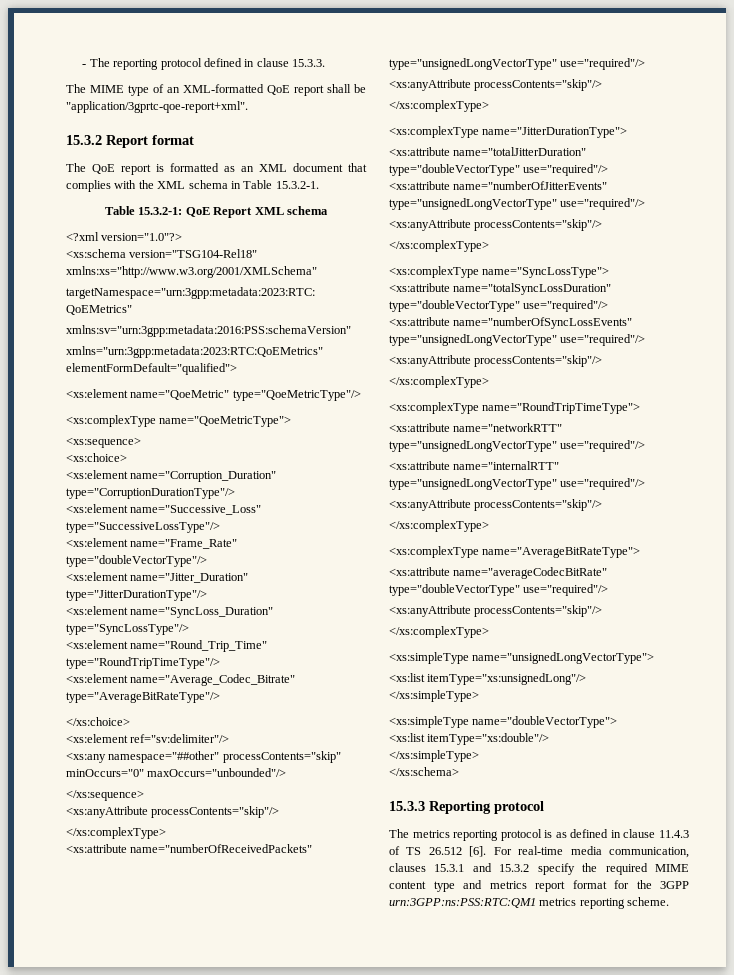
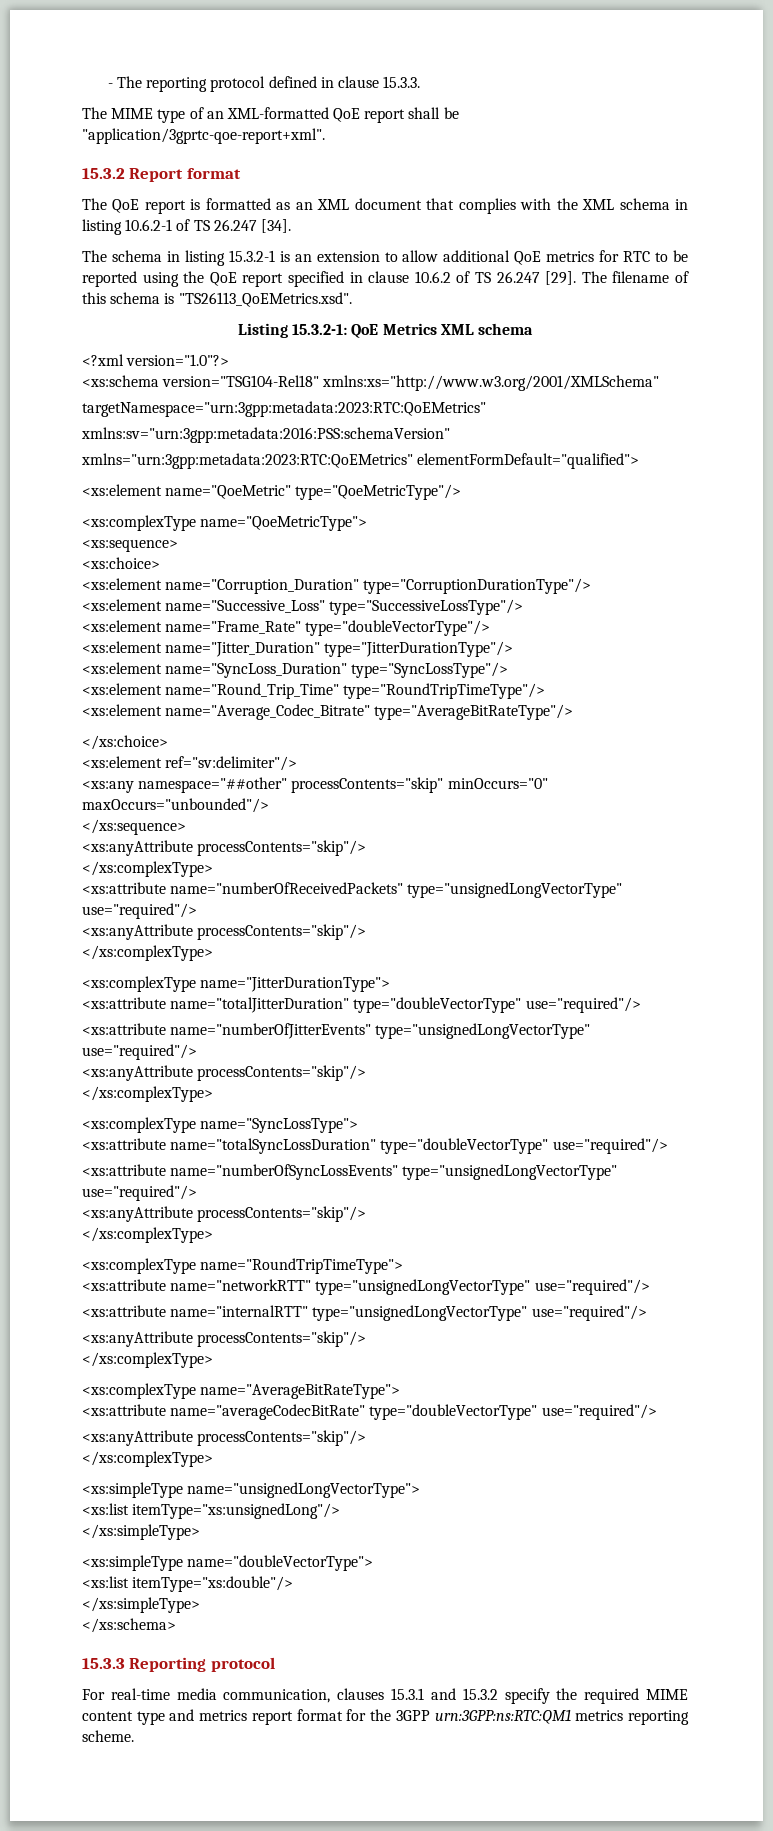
[243,180,319,189] [105,206,136,215] Table 15.3.2-1. // Table -> [82,219,291,235] [82,250,688,266] [82,271,690,287] [82,292,352,307] [238,323,289,338] listing 10.6.2-1 of TS 26.247 [34]. // The schema in listing 15.3.2-1 is an extension to allow additional QoE metrics for RTC to be reported using the QoE report specified in clause 10.6.2 of TS 26.247 [29]. The filename of this schema is "TS26113_QoEMetrics.xsd". // Listing
[213,207,253,218] Report -> [382,323,437,335] Metrics
[389,829,689,841] [389,846,487,857] The metrics reporting protocol is as defined in clause 11.4.3 of TS 26.512 [6]. -> (275, 1664) none
[389,898,536,908] urn:3GPP:ns:PSS:RTC:QM1 -> [434,1709,571,1724] urn:3GPP:ns:RTC:QM1

